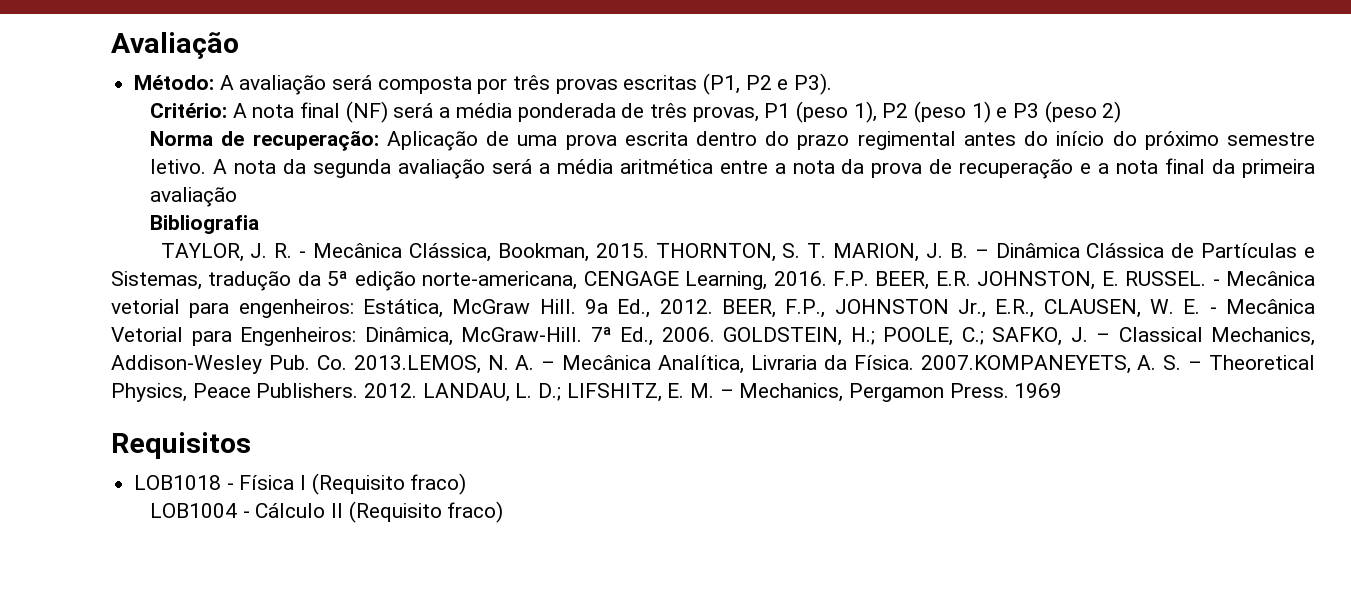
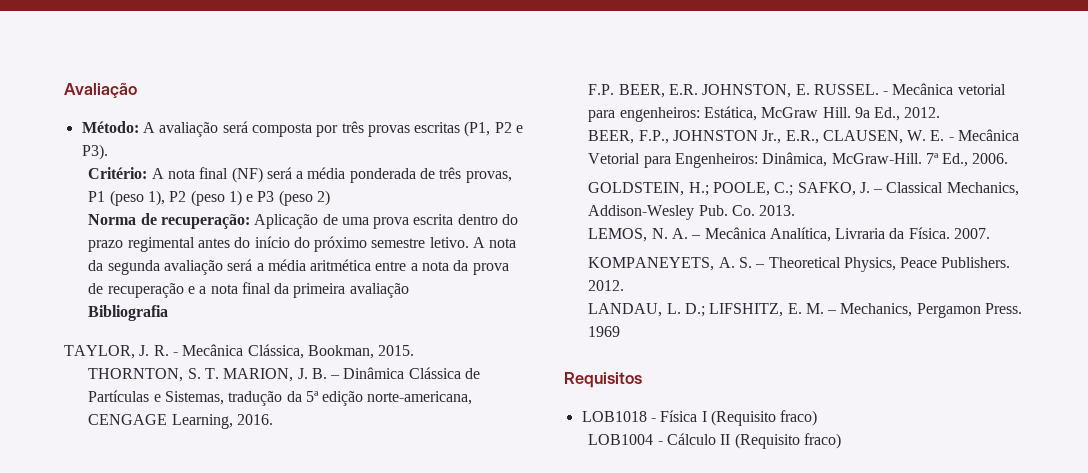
(649, 250) none -> (415, 350) //
(827, 278) none -> (273, 419) //
(713, 306) none -> (941, 112) //
(715, 334) none -> (1009, 158) //
[353,355,481,374] 2013.LEMOS, -> [759,205,796,216] [588,228,648,242] 2013. // LEMOS,
[920,355,1131,374] 2007.KOMPANEYETS, -> [954,228,991,239] [588,257,715,271] 2007. // KOMPANEYETS,
(418, 390) none -> (625, 285) //

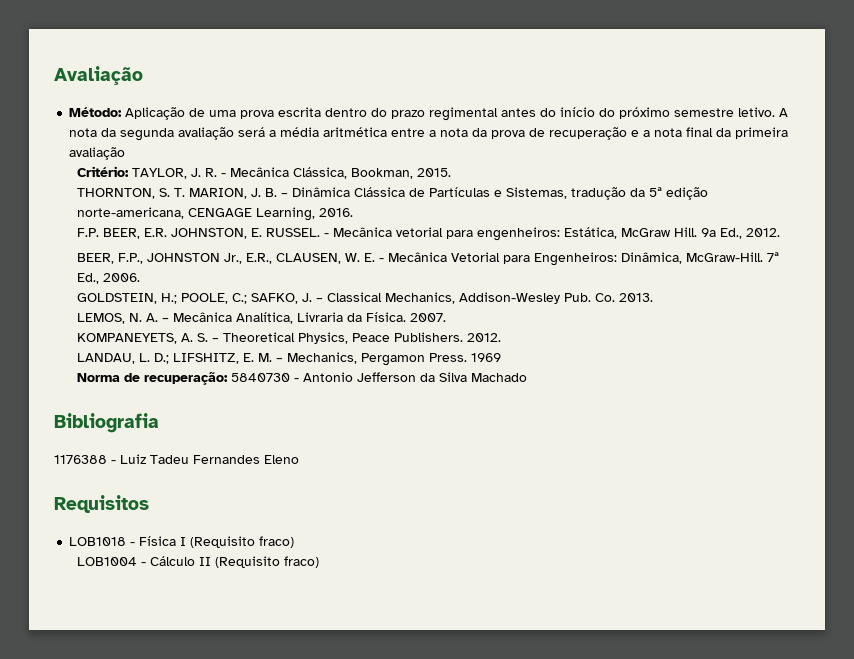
[142,121,524,137] [81,144,108,160] [88,167,512,183] [88,190,331,206] [88,213,250,229] A avaliação será composta por três provas escritas (P1, P2 e P3). // Critério: A nota final (NF) será a média ponderada de três provas, P1 (peso 1), P2 (peso 1) e P3 (peso 2) // Norma de recuperação: -> (123, 112) none
[88,305,169,321] Bibliografia // -> [77,166,130,177] Critério:
(621, 331) none -> [77,372,528,385] [54,413,159,433] [54,454,299,464] // Norma de recuperação: 5840730 - Antonio Jefferson da Silva Machado // Bibliografia // 1176388 - Luiz Tadeu Fernandes Eleno

